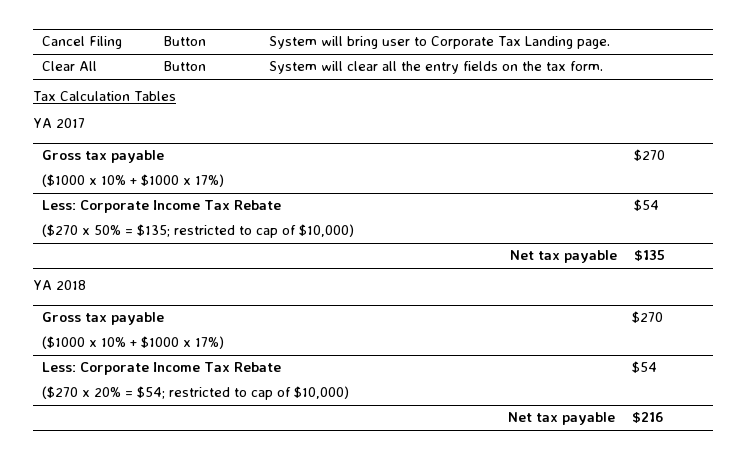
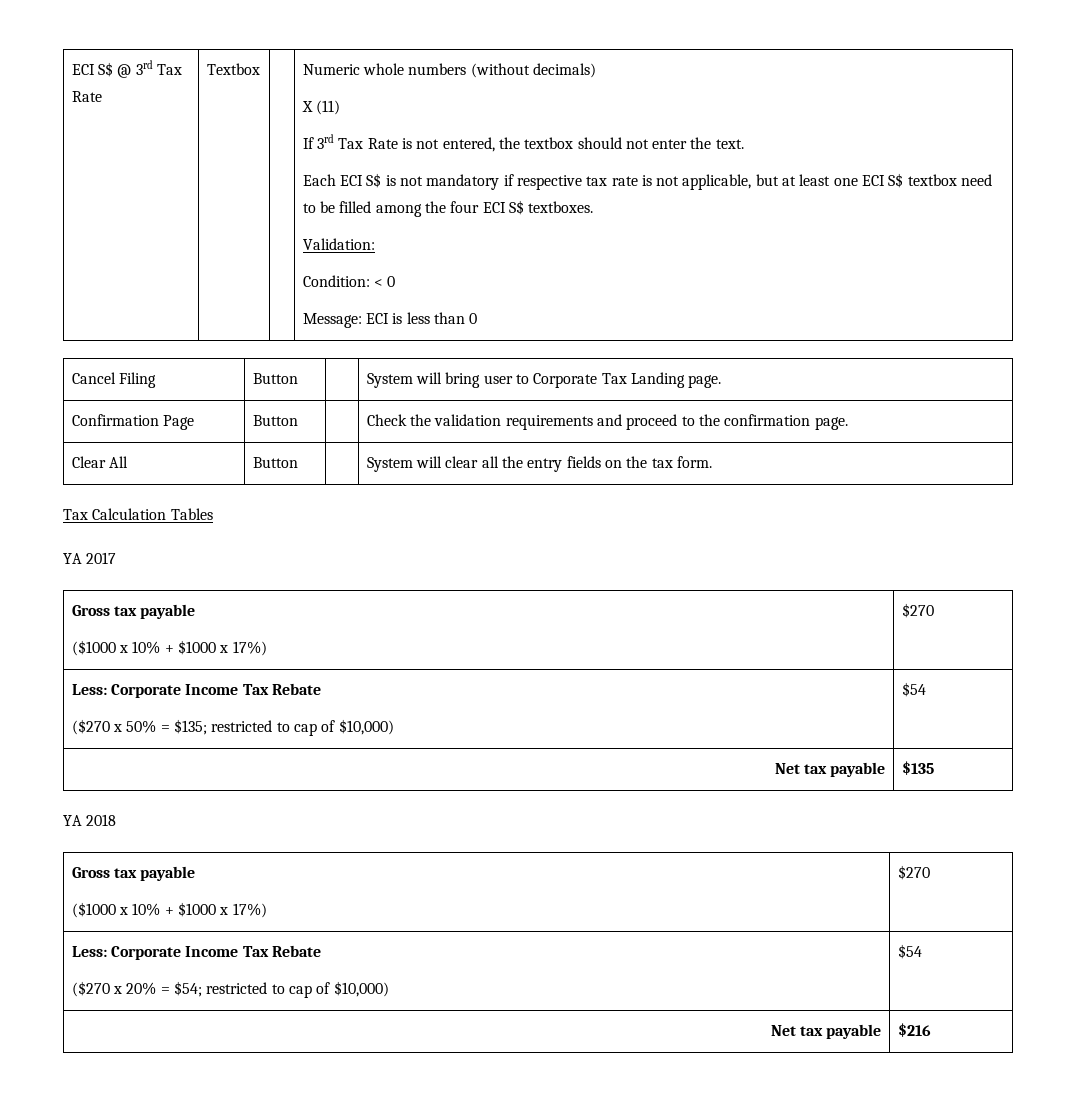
(41, 41) none -> [71,60,182,78] [71,91,102,102] [206,63,260,75] [302,63,596,78] [301,100,340,115] [302,134,744,152] [302,173,993,190] [302,200,594,217] [302,238,375,250] [302,275,396,287] [302,312,478,328] ECI S$ @ 3rd Tax Rate | Textbox | | Numeric whole numbers (without decimals) // X (11) // If 3rd Tax Rate is not entered, the textbox should not enter the text. // Each ECI S$ is not mandatory if respective tax rate is not applicable, but at least one ECI S$ textbox need to be filled among the four ECI S$ textboxes. // Validation: // Condition: < 0 // Message: ECI is less than 0 //
(610, 44) none -> [71,414,194,430] [252,415,298,426] [366,414,848,430] // Confirmation Page | Button | | Check the validation requirements and proceed to the confirmation page.

